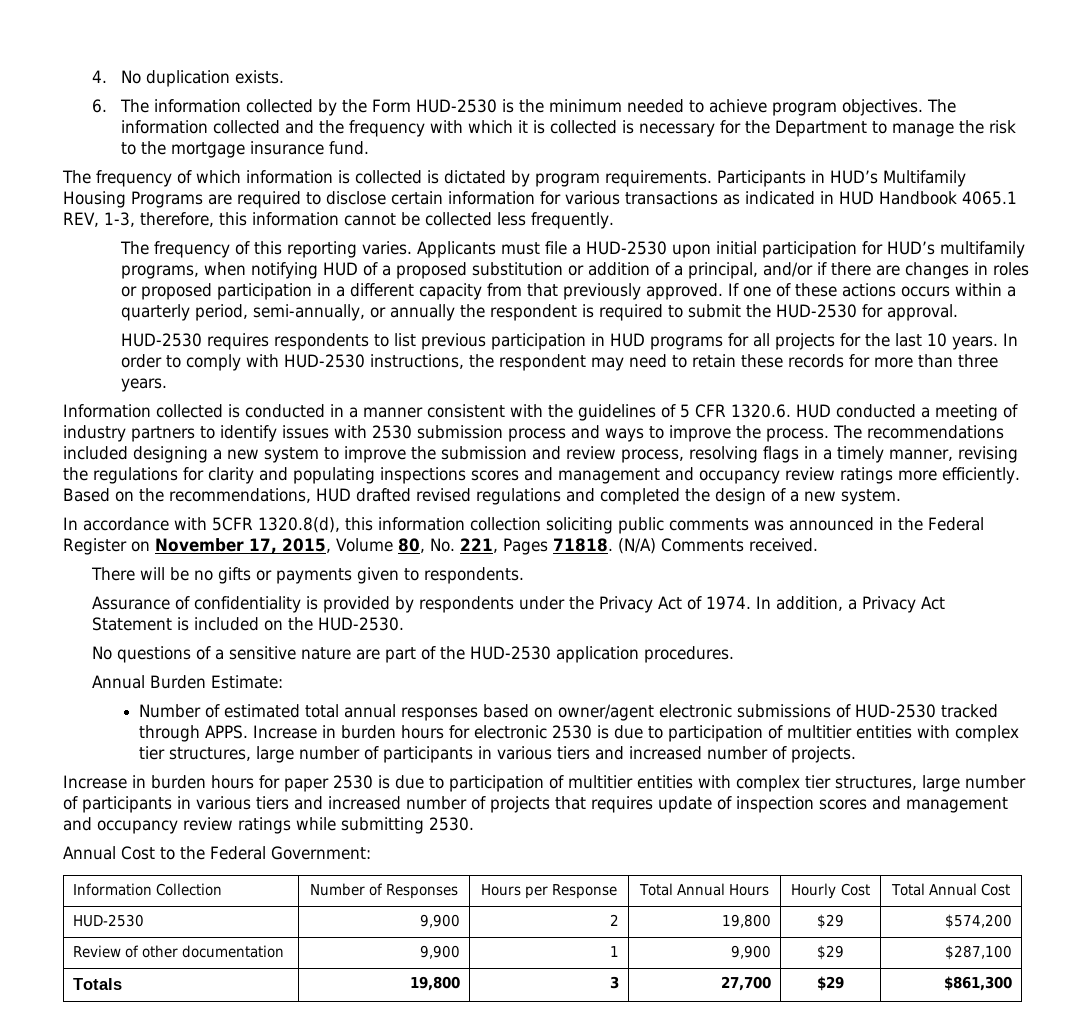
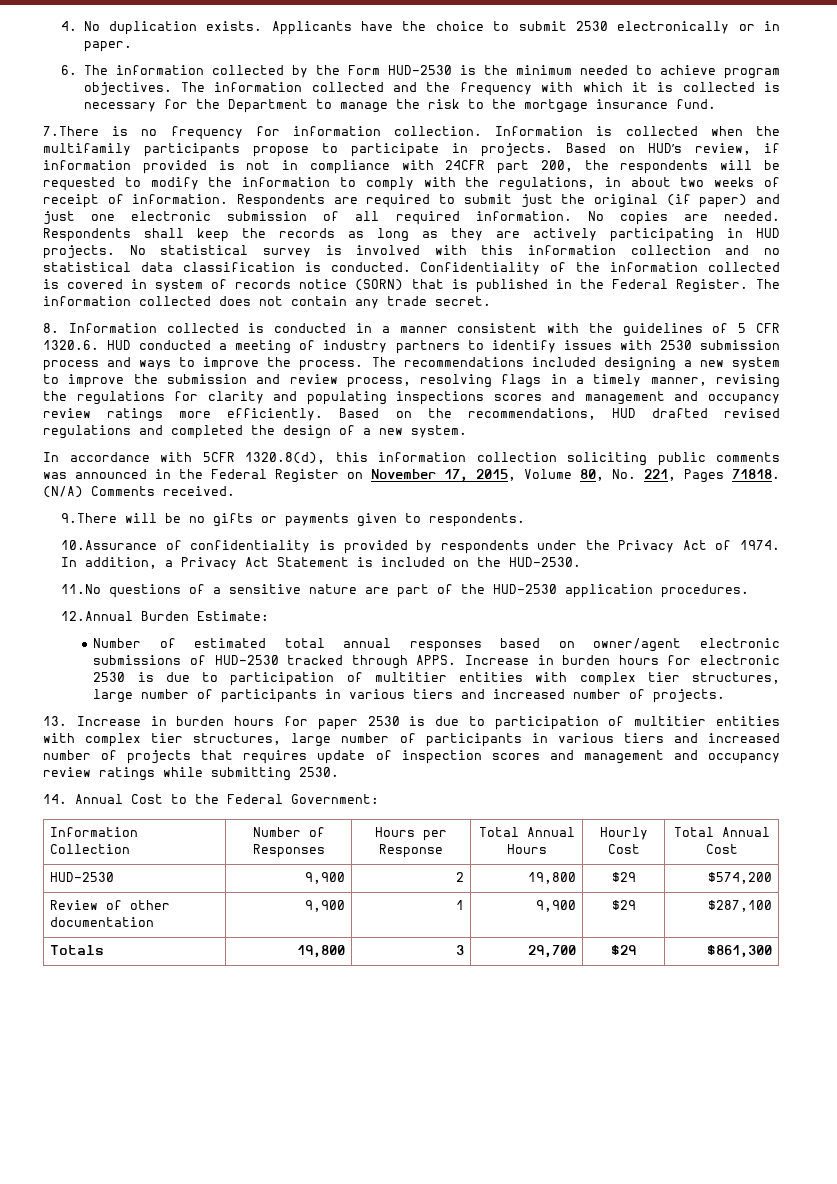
(284, 77) none -> [271,21,781,35] [83,41,132,52] Applicants have the choice to submit 2530 electronically or in paper.
[62,170,966,187] [63,191,1017,208] [63,212,614,229] [119,241,1025,258] [120,262,1029,279] [120,283,1016,300] [120,304,958,321] [120,333,1018,350] [120,354,998,371] [120,378,167,392] The frequency of which information is collected is dictated by program requirements. Participants in HUD’s Multifamily Housing Programs are required to disclose certain information for various transactions as indicated in HUD Handbook 4065.1 REV, 1-3, therefore, this information cannot be collected less frequently. // The frequency of this reporting varies. Applicants must file a HUD-2530 upon initial participation for HUD’s multifamily programs, when notifying HUD of a proposed substitution or addition of a principal, and/or if there are changes in roles or proposed participation in a different capacity from that previously approved. If one of these actions occurs within a quarterly period, semi-annually, or annually the respondent is required to submit the HUD-2530 for approval. // HUD-2530 requires respondents to list previous participation in HUD programs for all projects for the last 10 years. In order to comply with HUD-2530 instructions, the respondent may need to retain these records for more than three years. // -> [43,126,780,140] [43,143,780,157] [43,160,780,174] [43,177,781,191] [43,194,781,208] [43,211,781,225] [43,228,780,242] [43,245,780,259] [43,262,781,275] [43,279,781,293] [43,296,491,309] [43,323,59,333] 7.There is no frequency for information collection. Information is collected when the multifamily participants propose to participate in projects. Based on HUD’s review, if information provided is not in compliance with 24CFR part 200, the respondents will be requested to modify the information to comply with the regulations, in about two weeks of receipt of information. Respondents are required to submit just the original (if paper) and just one electronic submission of all required information. No copies are needed. Respondents shall keep the records as long as they are actively participating in HUD projects. No statistical survey is involved with this information collection and no statistical data classification is conducted. Confidentiality of the information collected is covered in system of records notice (SORN) that is published in the Federal Register. The information collected does not contain any trade secret. // 8.
[90,567,135,581] There -> [61,513,118,523] 9.There
[91,596,170,610] Assurance -> [61,540,158,550] 10.Assurance
[91,646,112,660] No -> [61,584,102,594] 11.No
[91,675,145,689] Annual -> [61,611,134,621] 12.Annual
(856, 754) none -> [43,716,67,726] 13.
(474, 824) none -> [43,794,67,804] 14.
[721,976,772,991] 27,700 -> [528,945,577,958] 29,700

